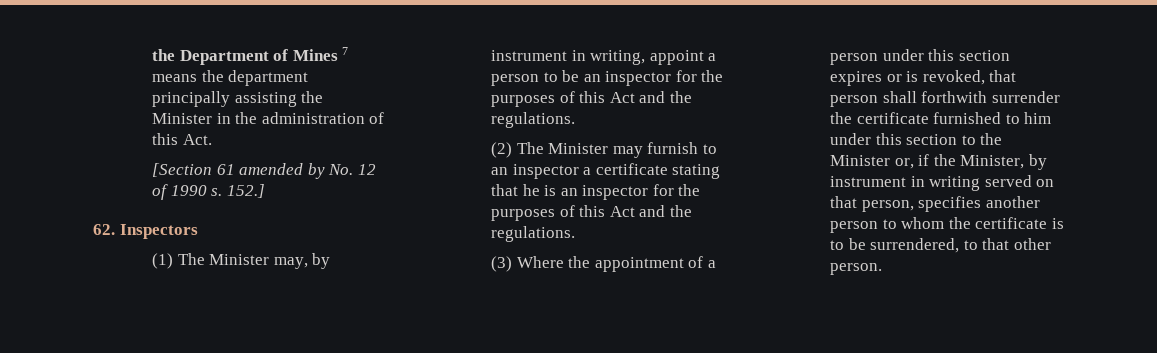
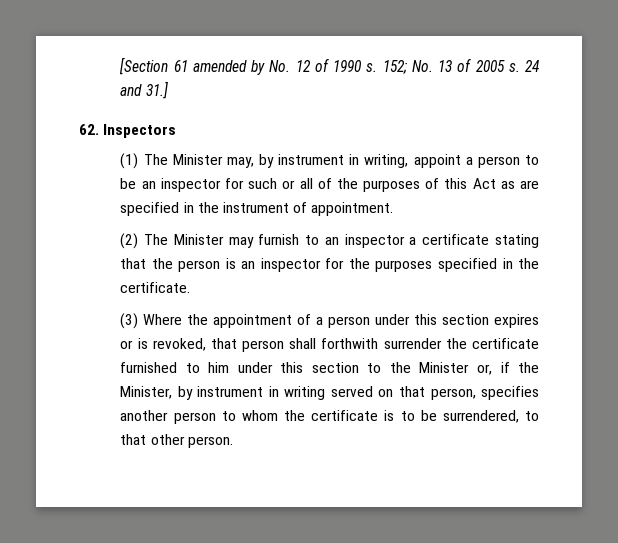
[151,47,349,65] [151,70,309,86] [151,91,324,107] [151,112,385,124] [151,133,212,145] the Department of Mines 7 means the department principally assisting the Minister in the administration of this Act. // -> (119, 66) none
[226,184,265,198] 152.] -> [382,58,540,74] [120,81,168,99] 152; No. 13 of 2005 s. 24 and 31.]
[701,70,724,82] [490,91,692,107] [490,112,575,128] the purposes of this Act and the regulations. -> [248,178,539,192] [120,202,394,216] such or all of the purposes of this Act as are specified in the instrument of appointment.
[522,184,540,196] he -> [151,258,221,272] the person
[559,205,692,217] [490,226,575,242] of this Act and the regulations. -> [437,258,539,272] [120,282,191,293] specified in the certificate.

